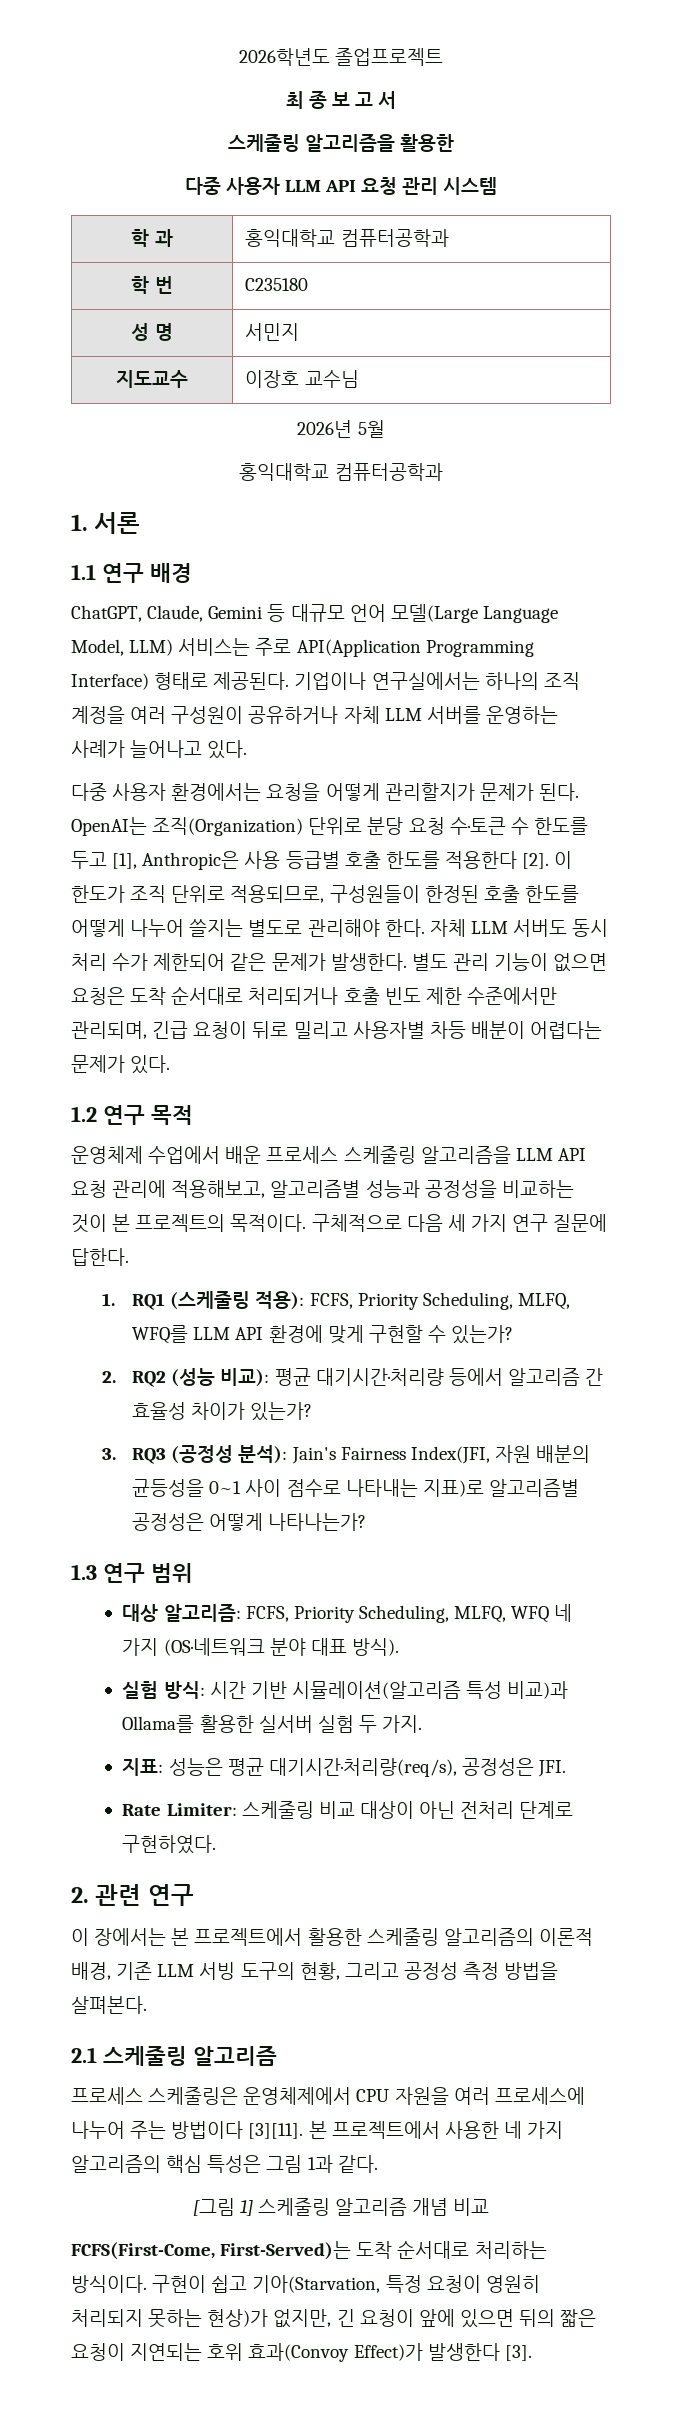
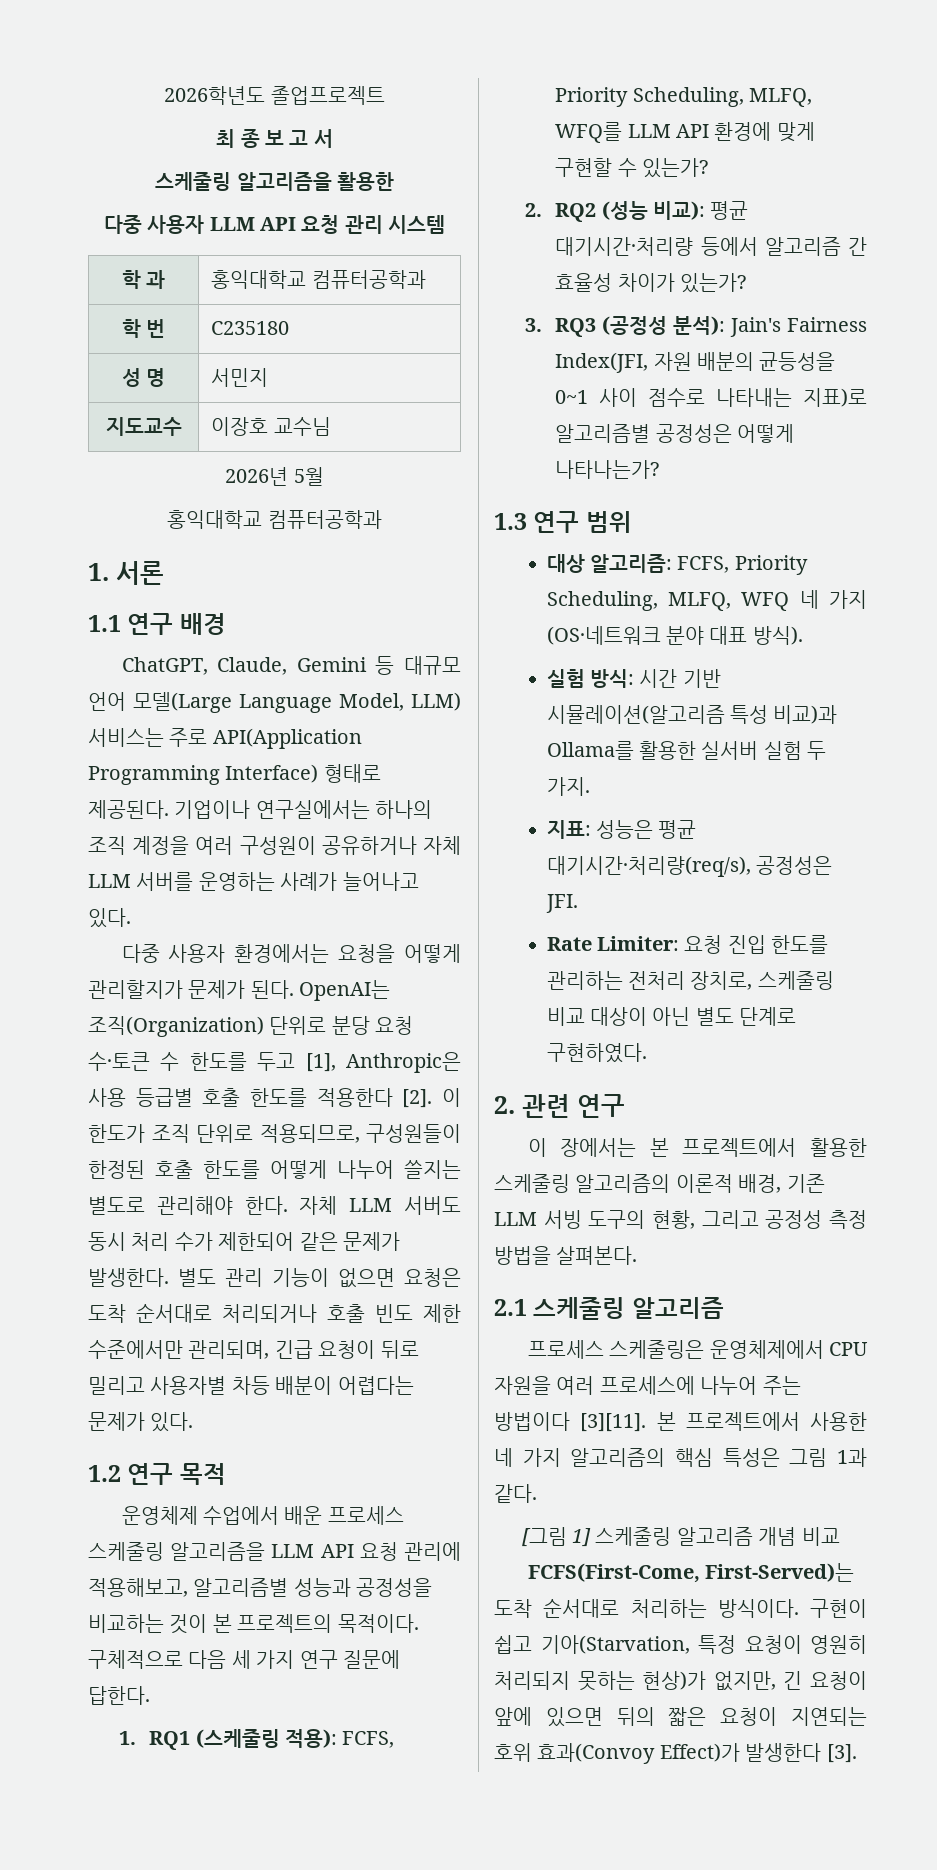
(237, 1809) none -> [684,935,829,954] [546,971,753,990] 요청 진입 한도를 관리하는 전처리 장치로,
[460,1801,515,1819] 전처리 -> [695,1007,734,1026] 별도

